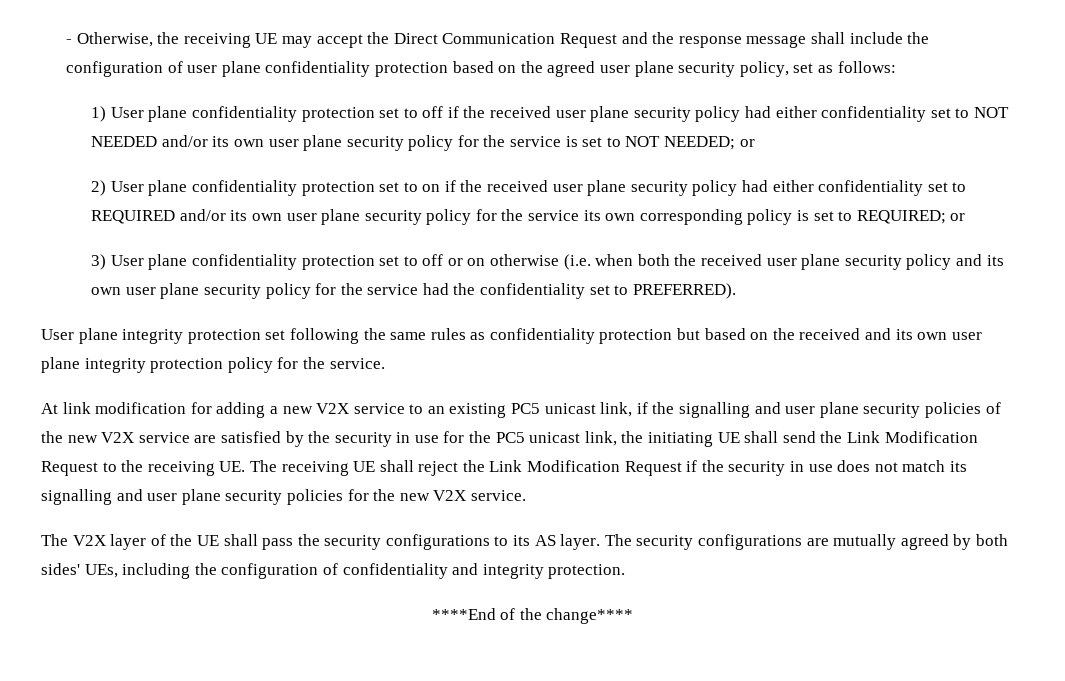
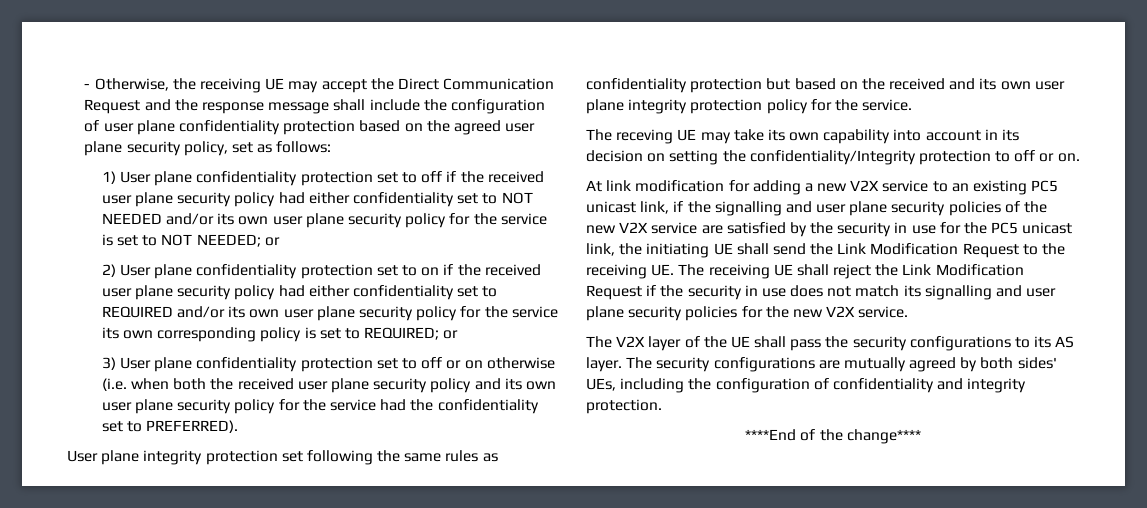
(385, 363) none -> [586,129,1020,144] [586,150,1080,165] // The receving UE may take its own capability into account in its decision on setting the confidentiality/Integrity protection to off or on.

